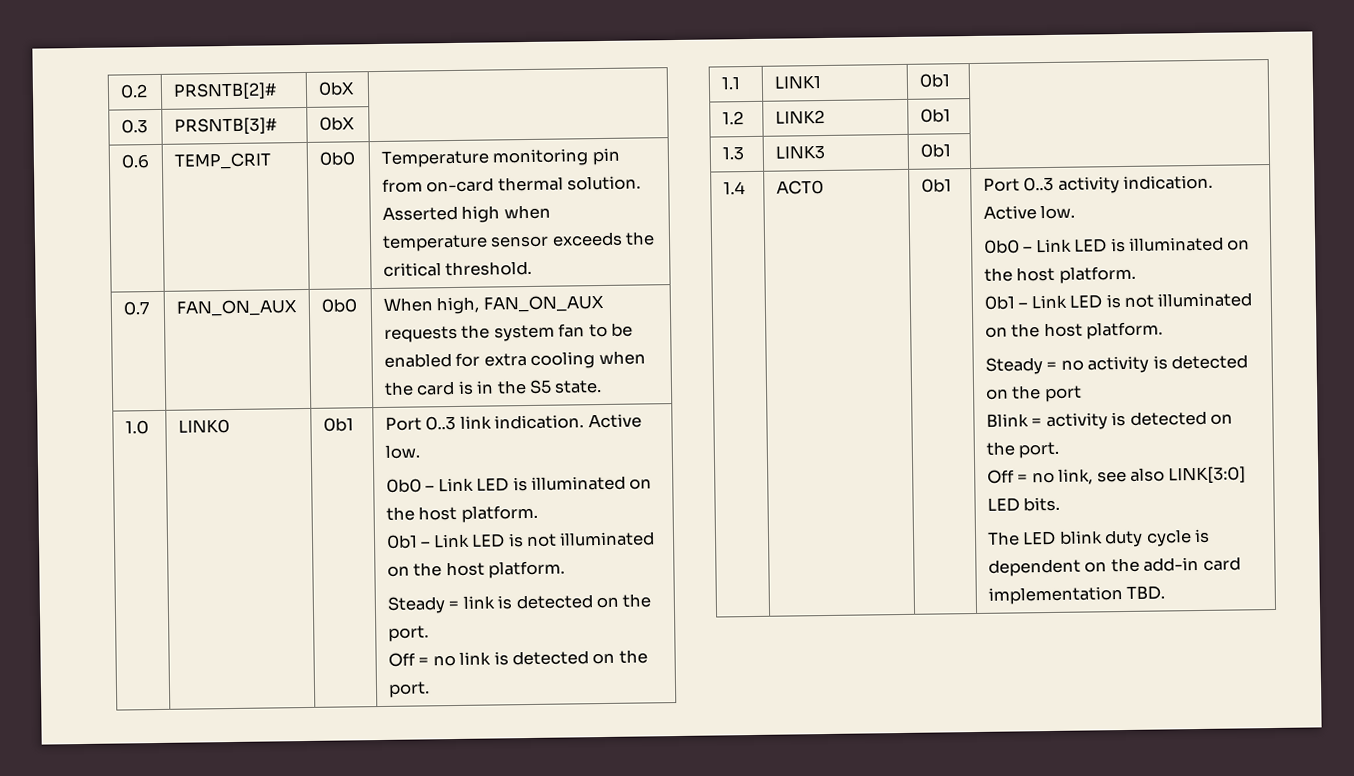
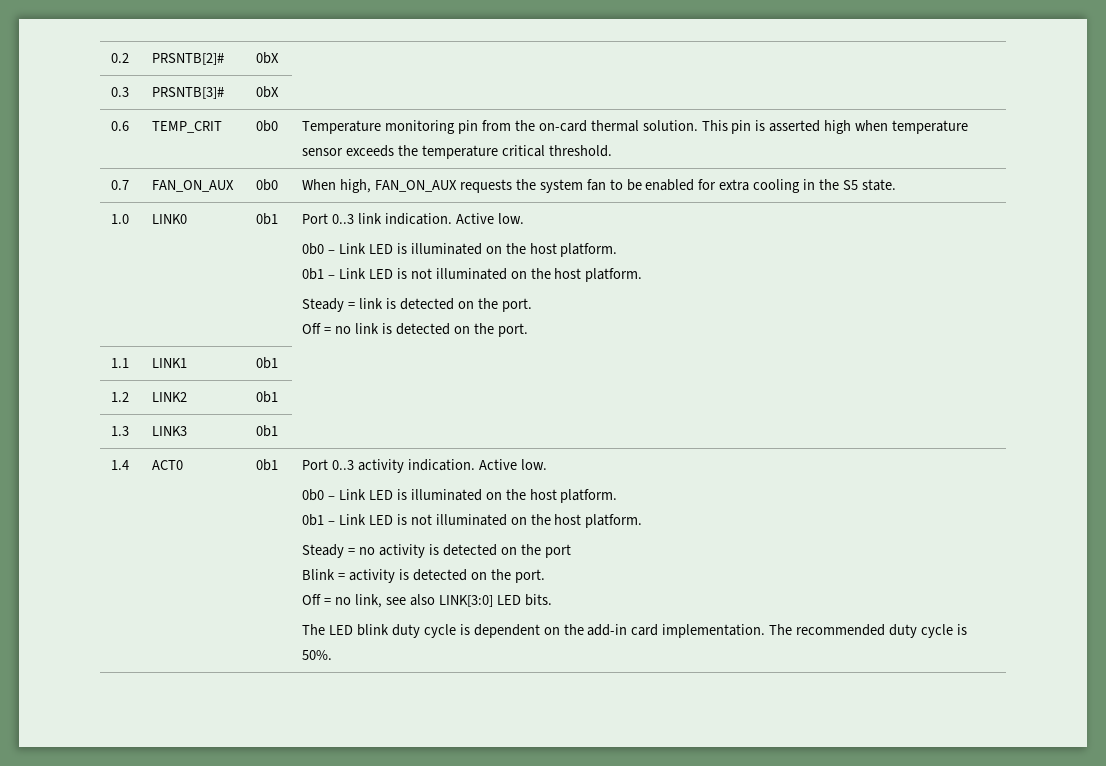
(423, 185) none -> [514,120,535,131] the
[381,205,458,221] Asserted -> [701,120,821,134] This pin is asserted
(656, 238) none -> [421,145,498,159] temperature
[598,350,646,366] [383,380,474,396] when the card is -> (801, 186) none
[987,585,1166,605] implementation TBD. -> [662,624,967,638] [302,650,333,660] implementation. The recommended duty cycle is 50%.

